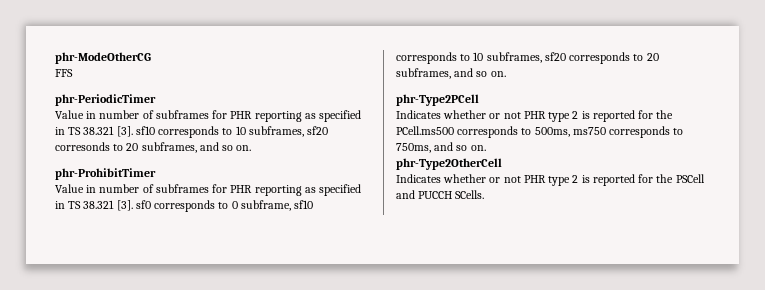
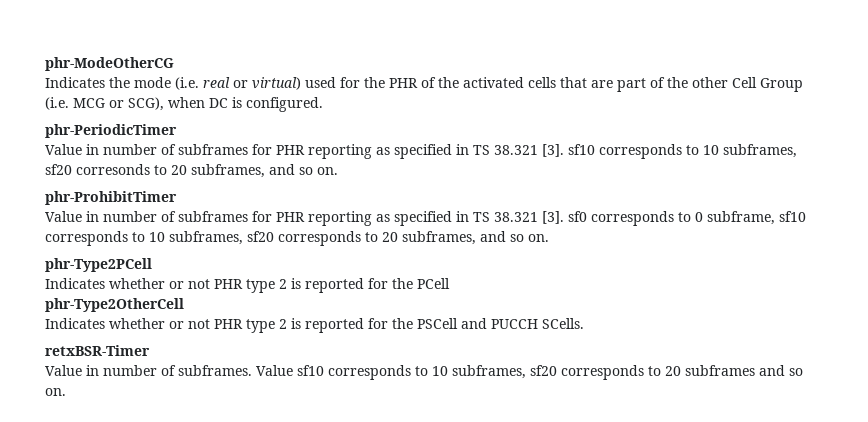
[55,69,73,77] FFS -> [45,77,803,92] [45,97,323,112] Indicates the mode (i.e. real or virtual) used for the PHR of the activated cells that are part of the other Cell Group (i.e. MCG or SCG), when DC is configured.
[396,126,684,138] [396,142,486,153] PCell.ms500 corresponds to 500ms, ms750 corresponds to 750ms, and so on. -> [417,278,450,289] PCell
(485, 194) none -> [45,345,150,356] [45,365,803,380] [45,388,66,396] // retxBSR-Timer // Value in number of subframes. Value sf10 corresponds to 10 subframes, sf20 corresponds to 20 subframes and so on.

